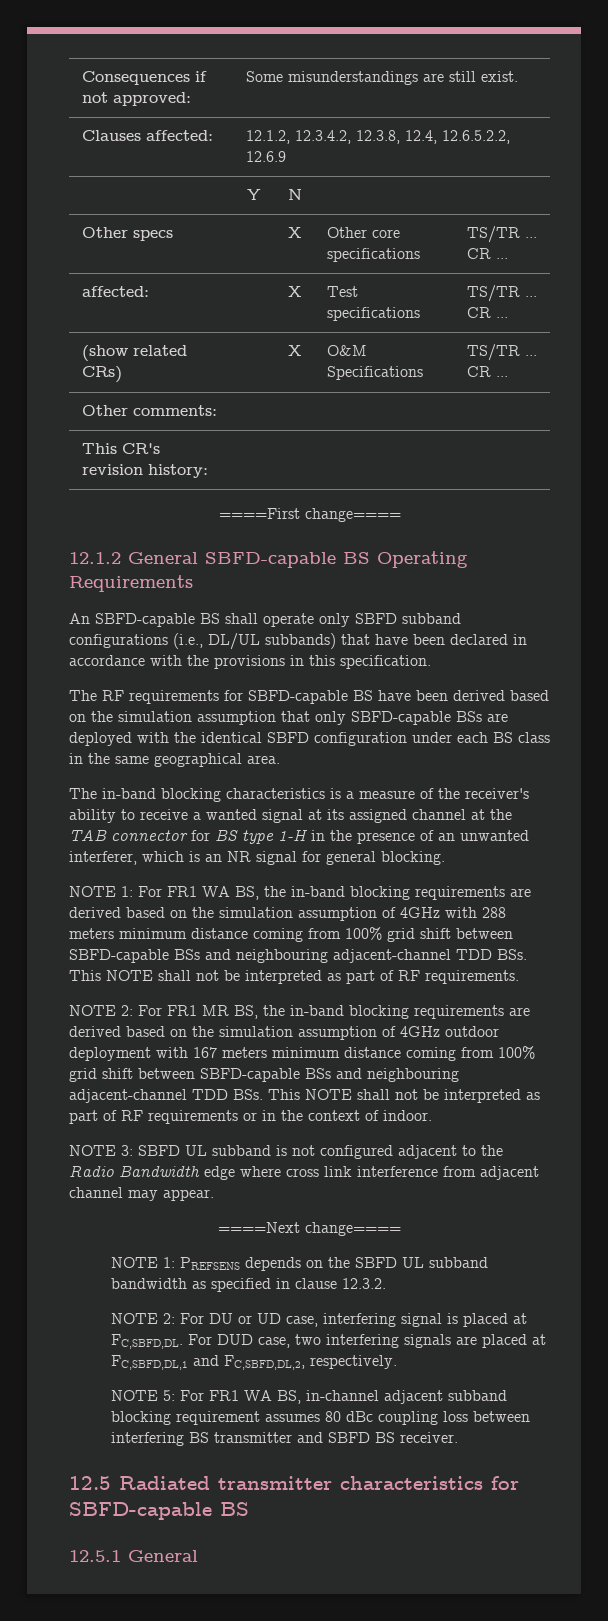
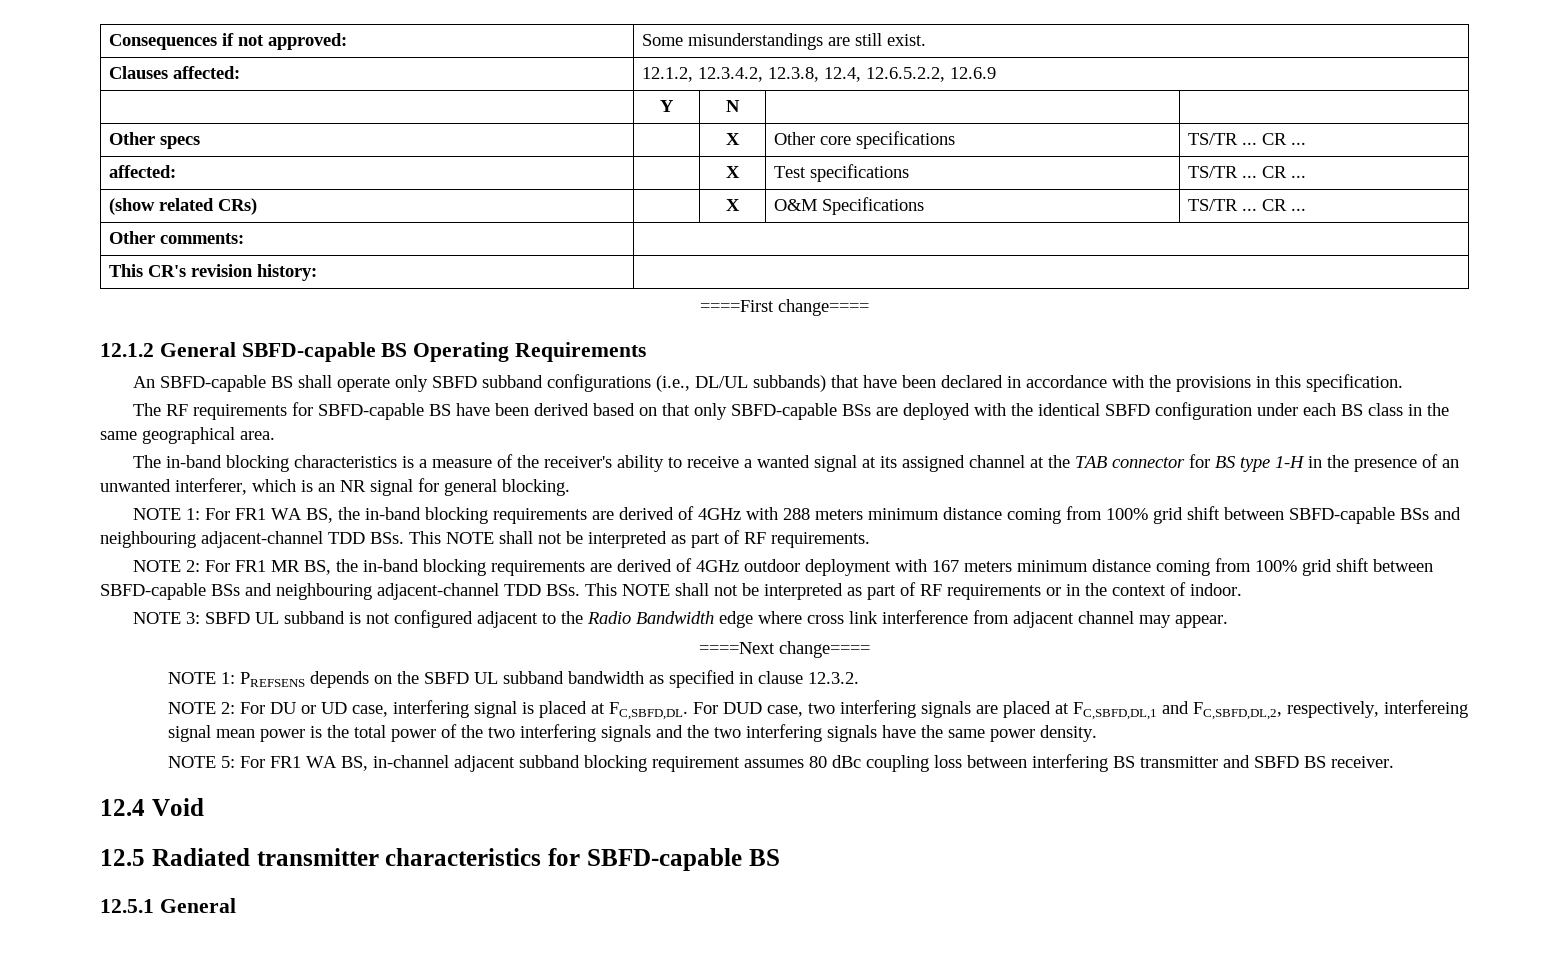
[91,711,276,725] the simulation assumption -> (658, 411) none
[126,907,377,921] based on the simulation assumption -> (675, 513) none
[126,1026,377,1040] based on the simulation assumption -> (673, 565) none
[309,1355,397,1369] respectively. -> [1287,700,1469,718] [168,724,1098,742] respectively, interfereing signal mean power is the total power of the two interfering signals and the two interfering signals have the same power density.
(458, 1437) none -> [100,798,204,816] // 12.4 Void

